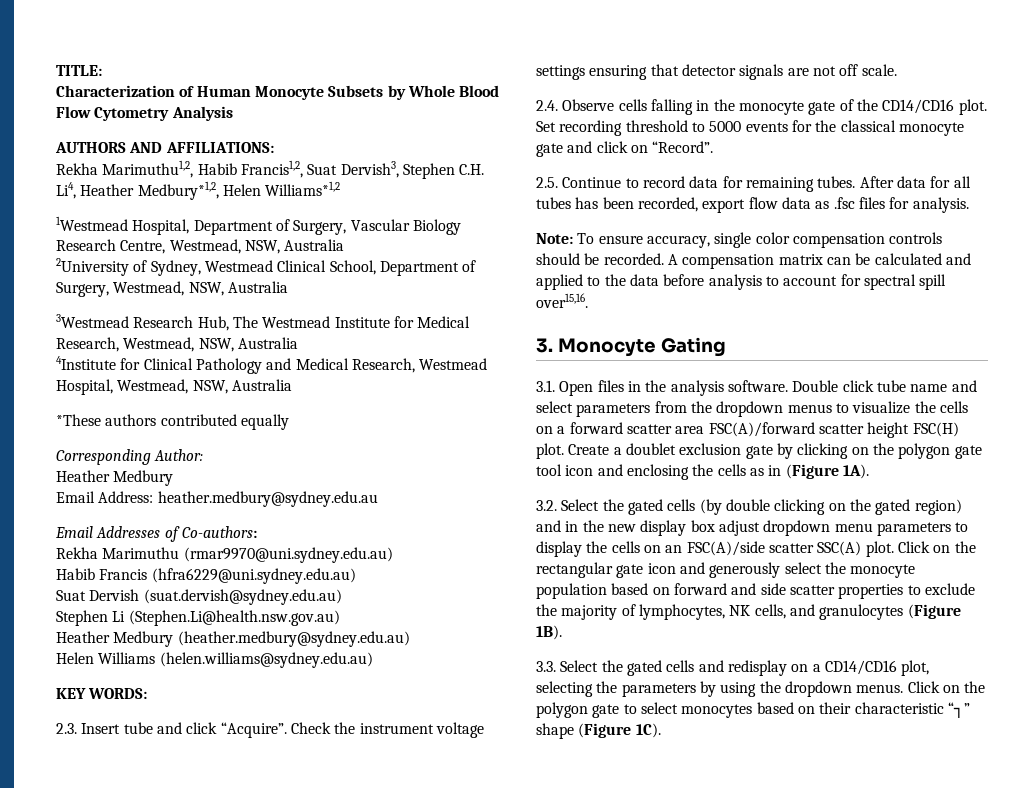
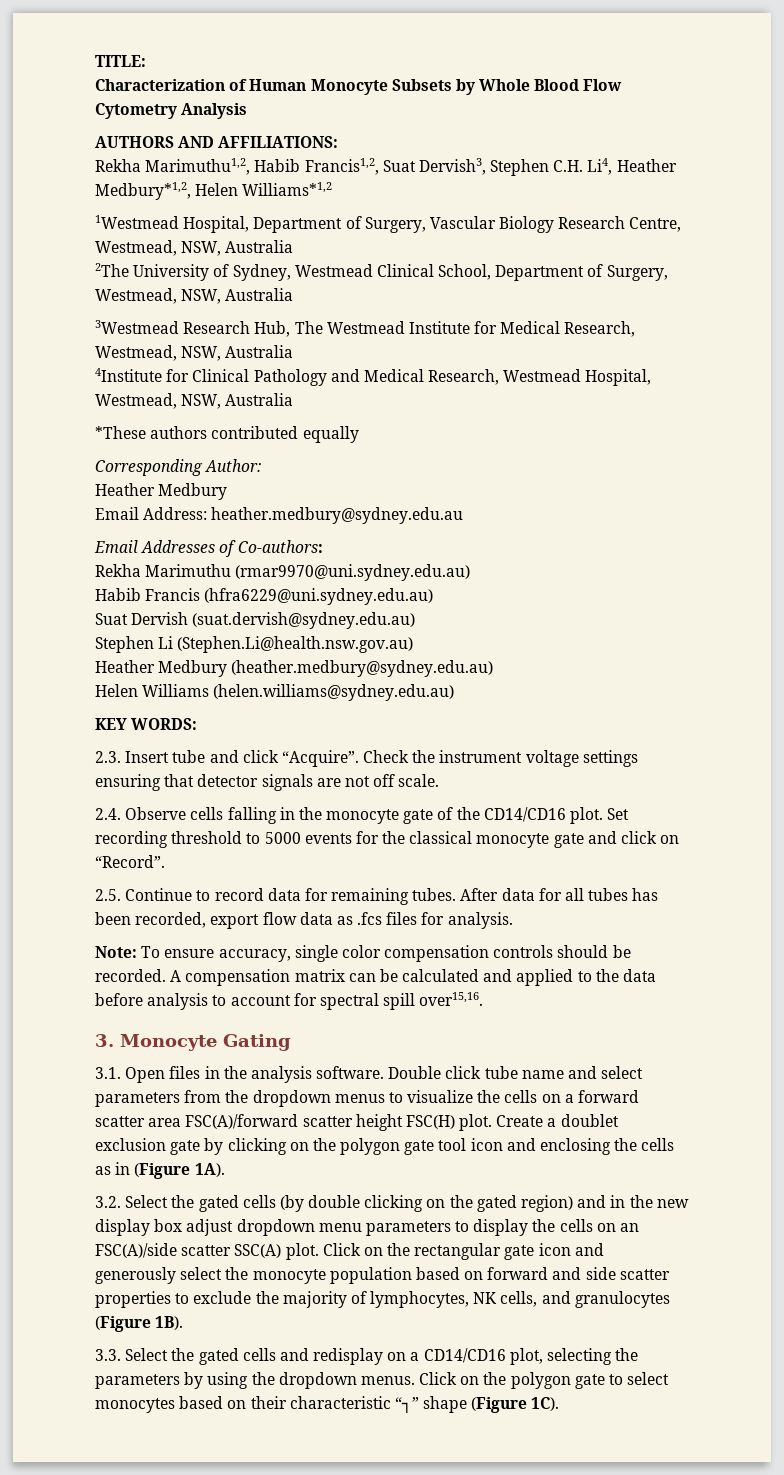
[56,258,129,276] 2University -> [95,263,210,281] 2The University
[833,197,855,209] .fsc -> [357,912,383,925] .fcs

